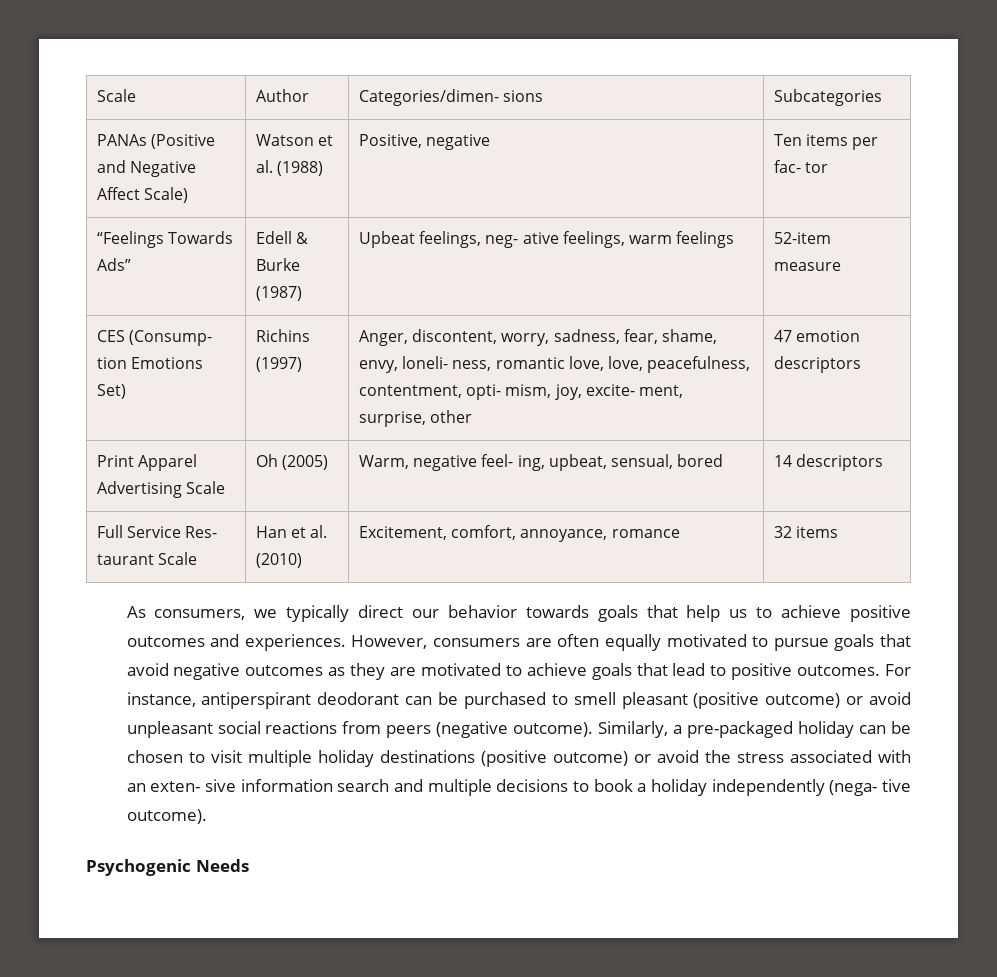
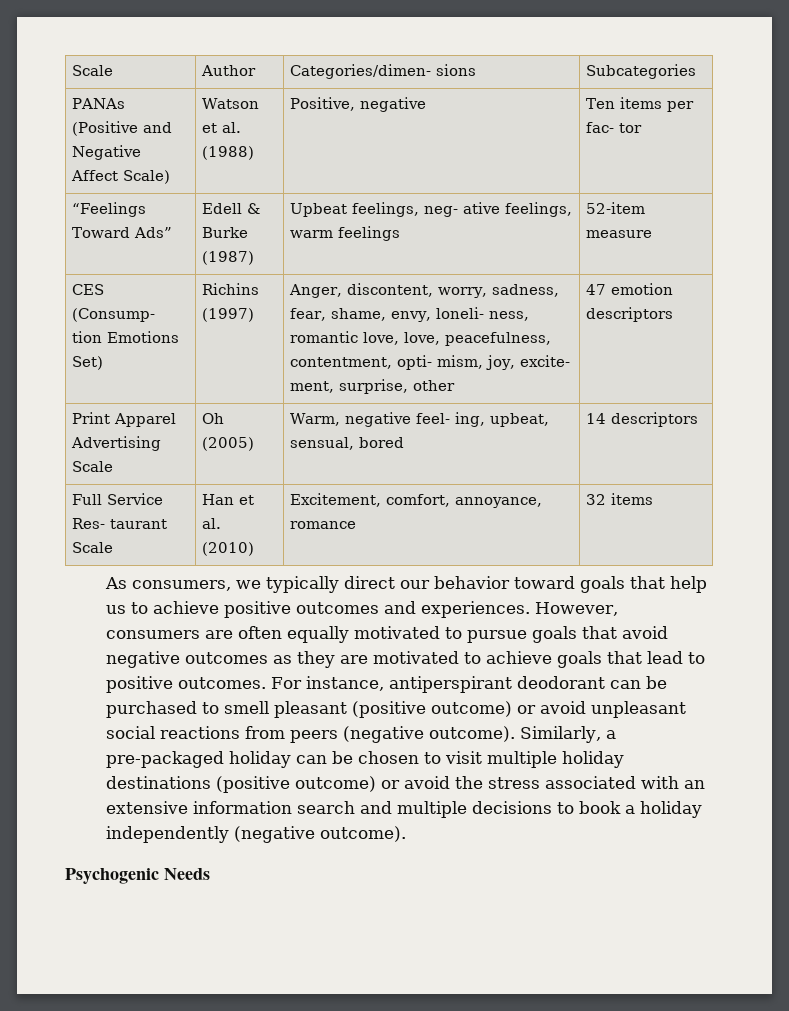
[168,231,234,244] Towards -> [72,227,131,238] Toward
[525,605,589,618] towards -> [513,576,575,589] toward
[150,779,236,792] exten- sive -> [105,801,188,814] extensive
[829,779,911,796] (nega- tive -> [233,826,315,843] (negative

